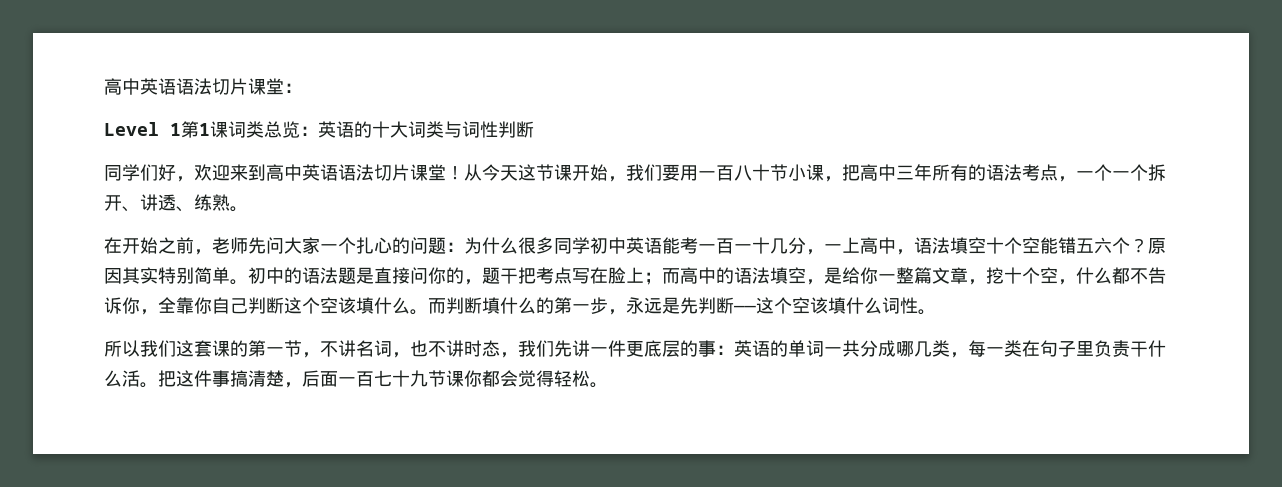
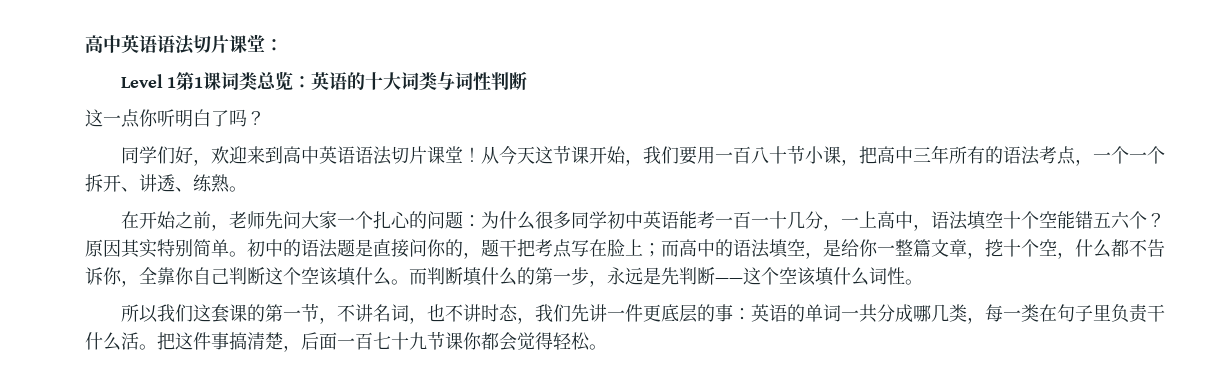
(534, 129) none -> [85,109,265,128] // 这一点你听明白了吗？

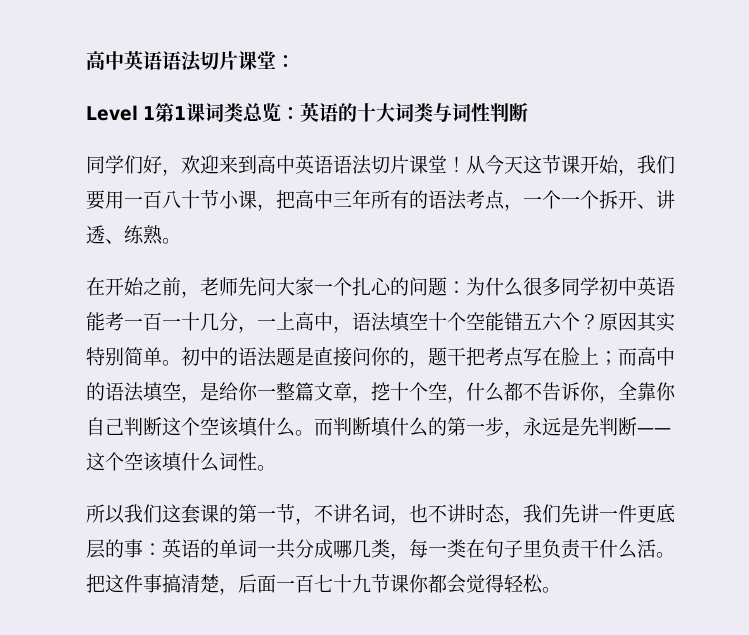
[85,109,265,128] // 这一点你听明白了吗？ -> (529, 112) none

